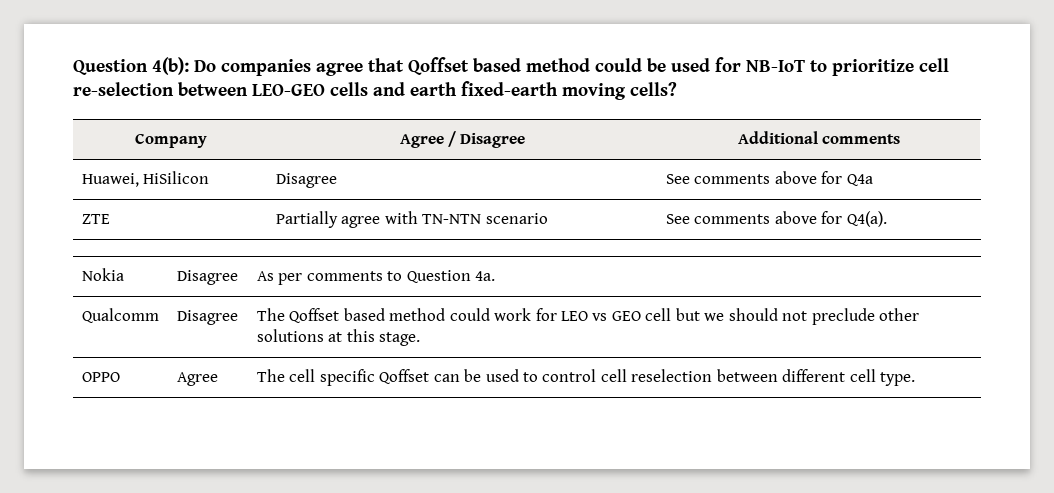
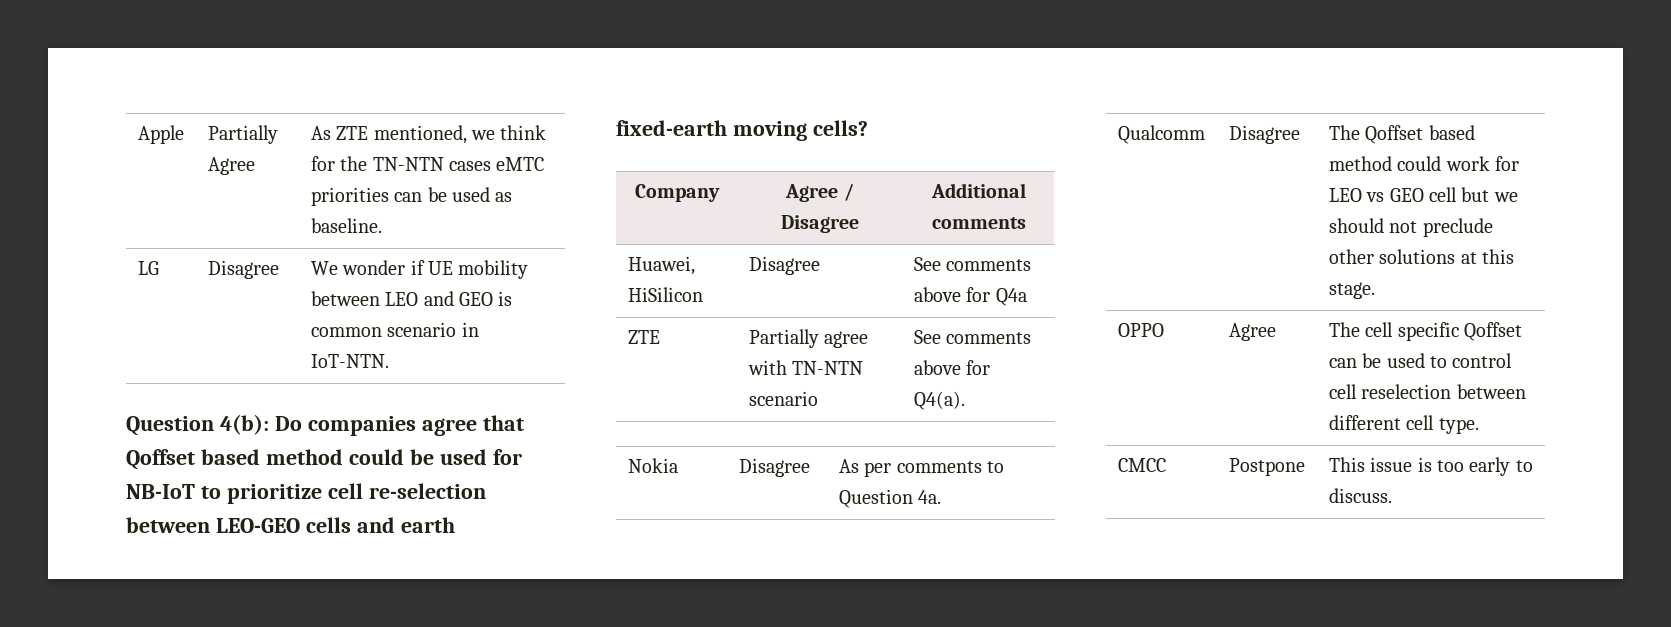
(73, 67) none -> [137,125,184,144] [207,125,278,144] [207,157,255,175] [310,125,547,144] [310,156,545,171] [310,187,513,206] [310,218,382,233] [137,261,159,275] [207,260,279,279] [310,260,529,279] [310,291,513,306] [310,322,479,337] [310,354,389,368] Apple | Partially Agree | As ZTE mentioned, we think for the TN-NTN cases eMTC priorities can be used as baseline. // LG | Disagree | We wonder if UE mobility between LEO and GEO is common scenario in IoT-NTN. //
(916, 379) none -> [1117,458,1166,472] [1228,458,1305,476] [1328,457,1533,476] [1328,488,1392,503] // CMCC | Postpone | This issue is too early to discuss.

